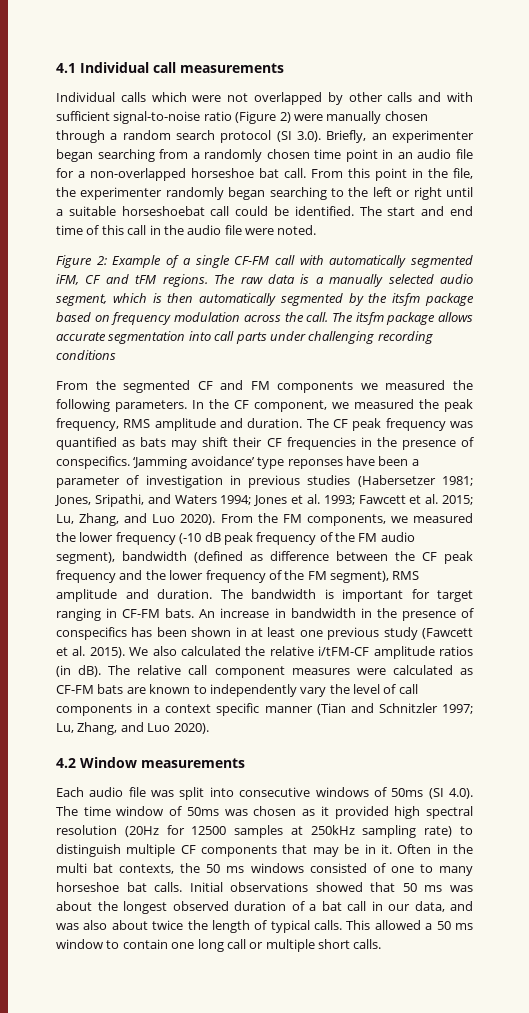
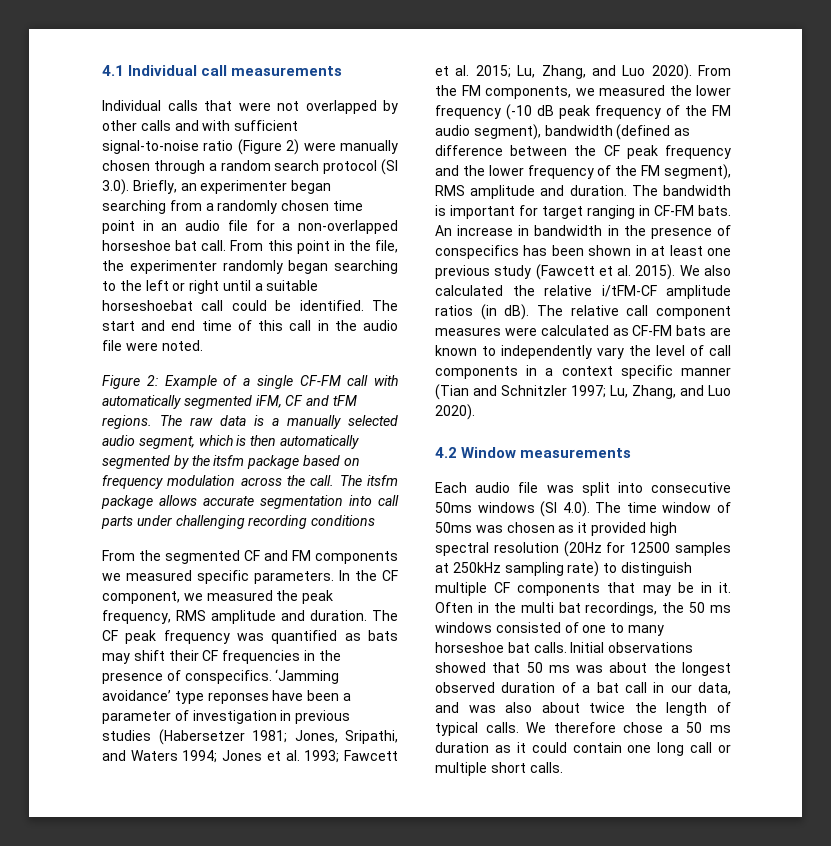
[151,92,187,102] which -> [204,100,232,111] that
[452,380,473,390] [56,399,110,412] the following -> [197,570,249,584] specific
[315,787,424,797] windows of 50ms -> [435,502,535,513] 50ms windows
[119,864,175,874] contexts, -> [585,602,658,616] recordings,
[346,920,473,930] [56,939,120,949] This allowed a 50 ms window to -> [526,722,731,733] [435,742,567,753] We therefore chose a 50 ms duration as it could

